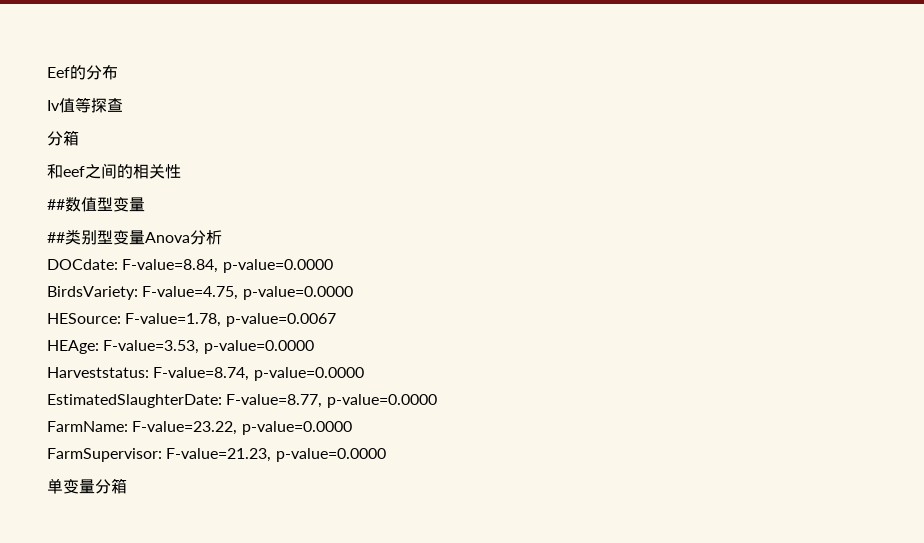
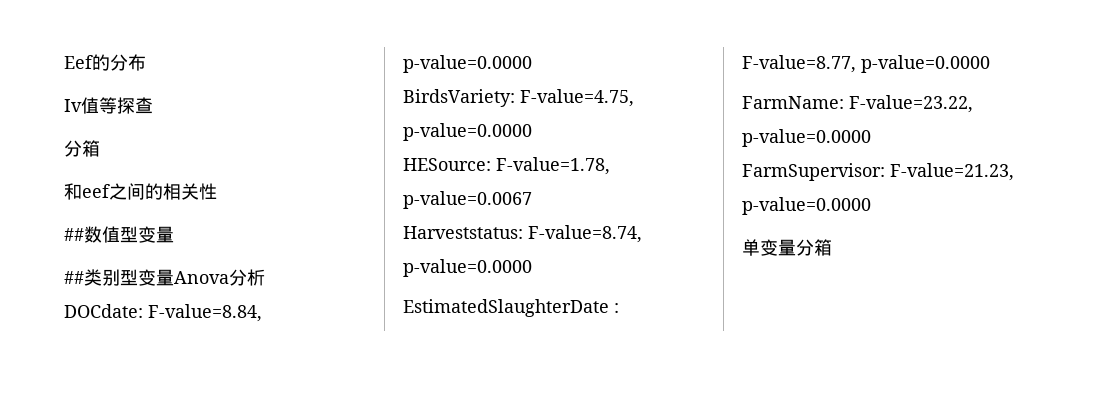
[47,340,314,354] // HEAge: F-value=3.53, p-value=0.0000 -> (532, 200) none
[47,394,222,408] EstimatedSlaughterDate: -> [403,299,619,317] EstimatedSlaughterDate :

